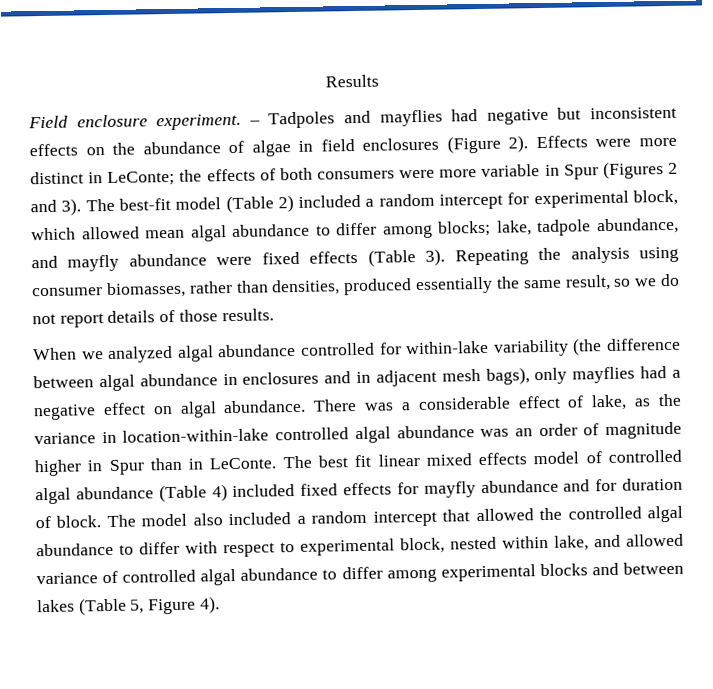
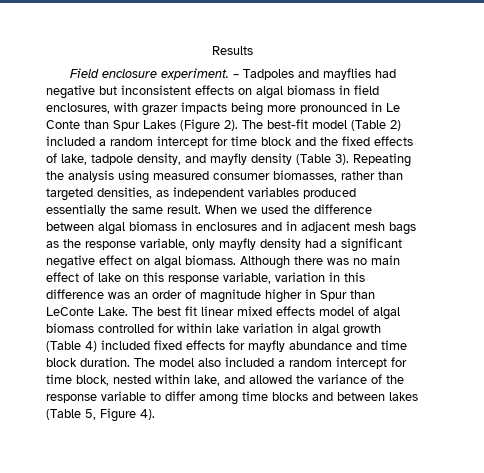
[112,135,678,157] [30,161,678,186] [30,198,82,216] the abundance of algae in field enclosures (Figure 2). Effects were more distinct in LeConte; the effects of both consumers were more variable in Spur (Figures 2 and 3). -> [256,85,379,99] [46,102,400,116] [46,119,238,133] algal biomass in field enclosures, with grazer impacts being more pronounced in Le Conte than Spur Lakes (Figure 2).
[533,189,679,209] [31,220,492,242] experimental block, which allowed mean algal abundance to differ among blocks; -> [231,136,413,146] [46,153,57,163] time block and the fixed effects of
[597,217,679,235] abundance, -> [137,153,181,165] density,
[128,250,359,267] abundance were fixed effects -> [251,153,292,165] density
(679, 254) none -> [153,171,209,180] measured
[271,273,681,296] [32,308,274,328] [33,338,603,363] densities, produced essentially the same result, so we do not report details of those results. // When we analyzed algal abundance controlled for within-lake variability (the -> [46,187,356,201] [46,204,310,216] targeted densities, as independent variables produced essentially the same result. When we used the
[139,373,218,387] abundance -> [129,221,177,231] biomass
[485,366,636,385] bags), only mayflies -> [389,222,416,235] [46,238,301,250] bags as the response variable, only mayfly density
(681, 373) none -> [341,238,402,252] significant
[223,393,682,414] [34,425,475,445] abundance. There was a considerable effect of lake, as the variance in location-within-lake controlled algal abundance -> [185,255,400,269] [46,272,365,284] [46,289,104,299] biomass. Although there was no main effect of lake on this response variable, variation in this difference
[188,457,277,470] in LeConte. -> [46,307,128,316] LeConte Lake.
[608,449,682,463] [35,486,154,505] controlled algal abundance -> [373,307,400,320] [46,323,381,337] algal biomass controlled for within lake variation in algal growth
[595,477,684,492] [35,515,102,529] for duration of block. -> [381,340,407,350] [46,357,130,367] time block duration.
[442,505,683,523] [36,538,395,558] that allowed the controlled algal abundance to differ with respect to experimental -> [391,357,407,367] [46,374,72,384] for time
(684, 540) none -> [296,375,314,384] the
[122,564,536,586] controlled algal abundance to differ among experimental -> [386,375,404,384] [46,391,268,405] the response variable to differ among time

